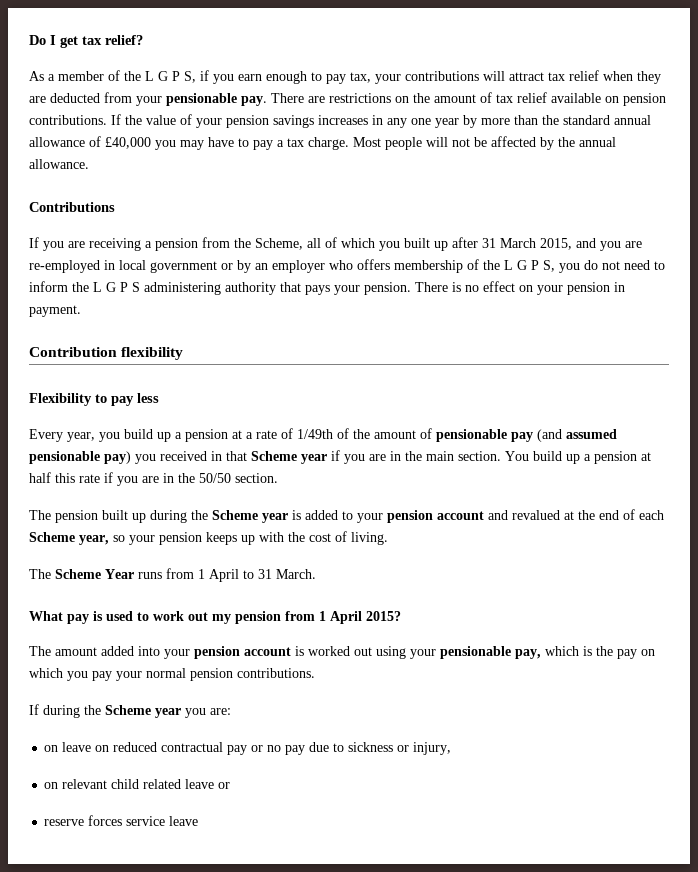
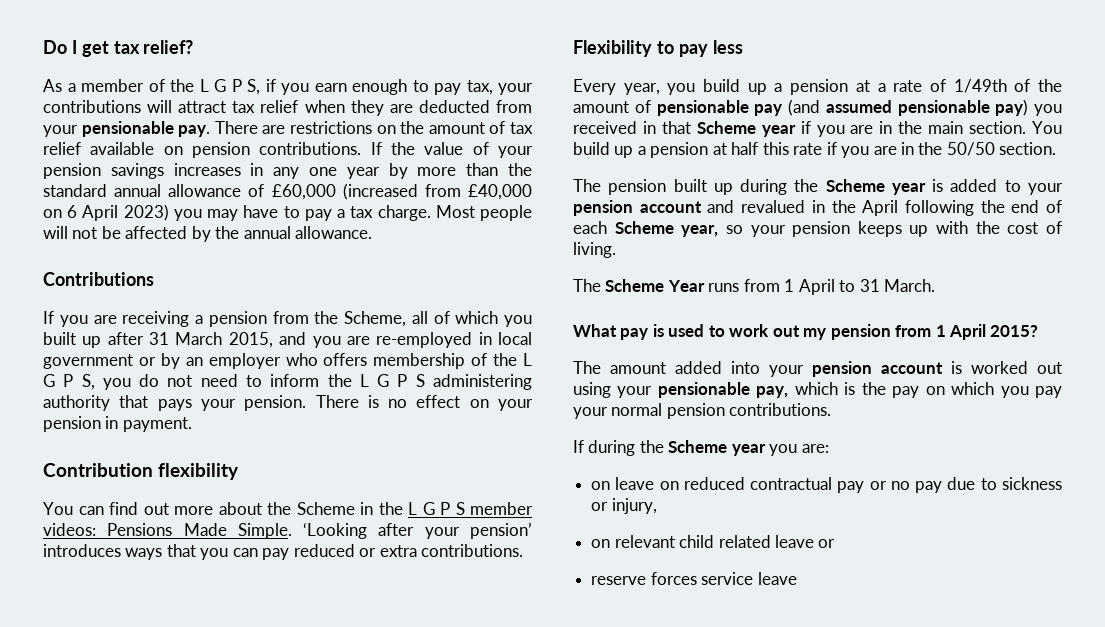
[105,137,151,149] £40,000 -> [271,183,532,200] [43,204,169,221] £60,000 (increased from £40,000 on 6 April 2023)
(184, 353) none -> [43,502,533,515] [43,522,532,539] [43,544,524,560] // You can find out more about the Scheme in the L G P S member videos: Pensions Made Simple. ‘Looking after your pension’ introduces ways that you can pay reduced or extra contributions.
[564,511,574,520] at -> [811,200,974,216] in the April following

